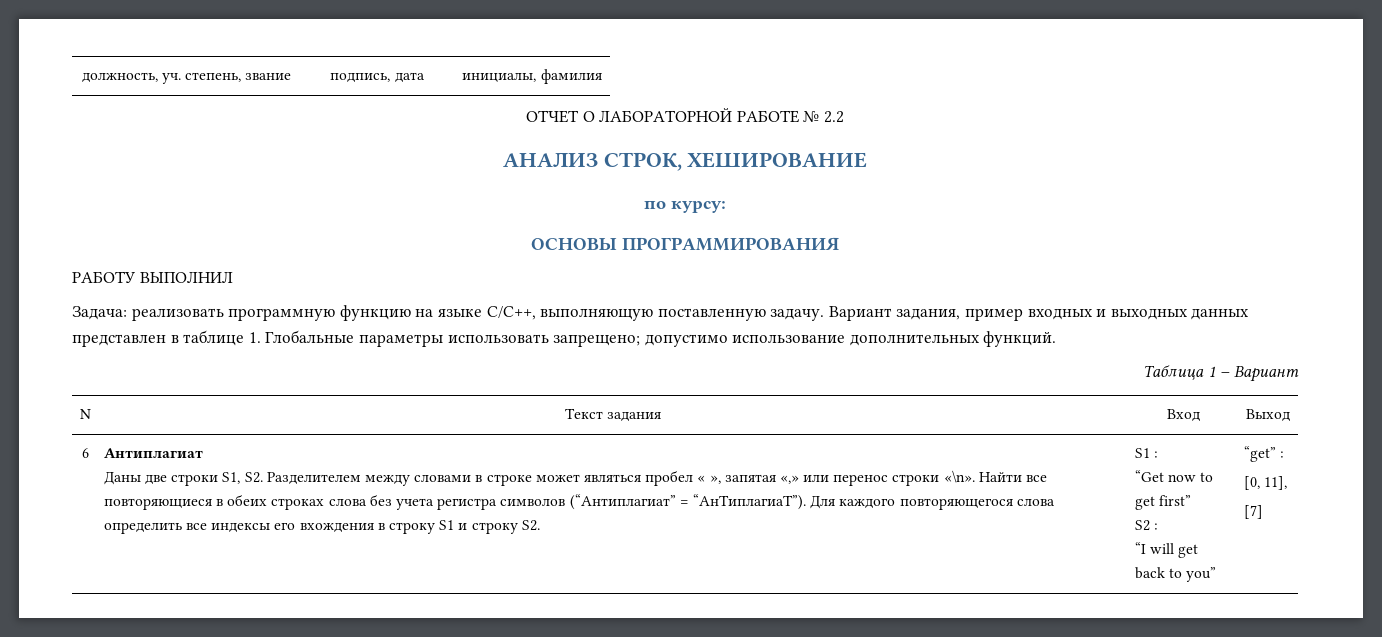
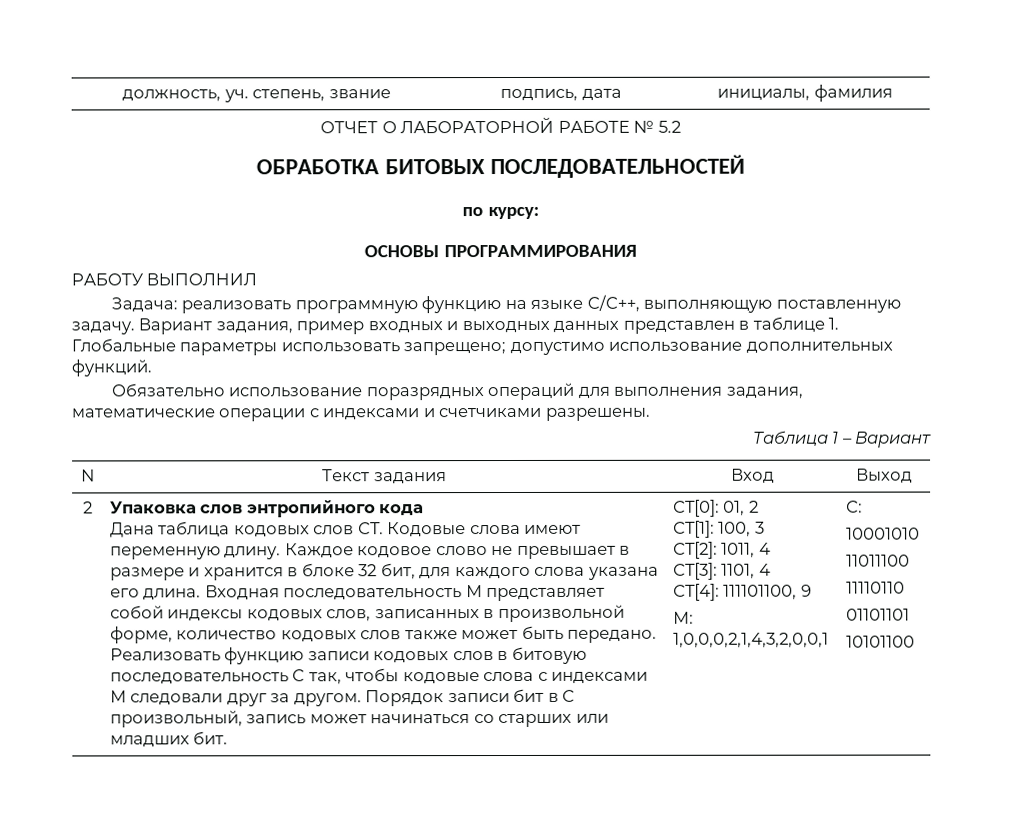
[823,111,844,123] [502,152,868,171] 2.2 // АНАЛИЗ СТРОК, ХЕШИРОВАНИЕ -> [657,120,681,133] [256,154,745,179] 5.2 // ОБРАБОТКА БИТОВЫХ ПОСЛЕДОВАТЕЛЬНОСТЕЙ
(1057, 339) none -> [110,382,803,401] [71,407,651,422] // Обязательно использование поразрядных операций для выполнения задания, математические операции с индексами и счетчиками разрешены.
[81,448,89,458] [103,448,203,458] [103,470,1048,486] [103,494,1055,510] [103,520,540,534] [1134,448,1159,458] [1134,470,1214,482] [1134,495,1192,510] [1134,520,1159,531] [1134,542,1199,558] [1134,567,1217,582] [1243,446,1285,462] [1243,476,1288,490] [1243,505,1263,519] 6 | Антиплагиат // Даны две строки S1, S2. Разделителем между словами в строке может являться пробел « », запятая «,» или перенос строки «\n». Найти все повторяющиеся в обеих строках слова без учета регистра символов (“Антиплагиат” = “АнТиплагиаТ”). Для каждого повторяющегося слова определить все индексы его вхождения в строку S1 и строку S2. | S1 : // “Get now to get first” // S2 : // “I will get back to you” | “get” : // [0, 11], // [7] -> [83,501,93,514] [110,500,425,518] [110,521,582,538] [110,543,631,560] [110,563,659,581] [110,585,606,602] [110,604,625,623] [110,625,658,644] [110,646,587,665] [110,668,649,685] [110,688,576,707] [110,710,609,728] [110,731,229,748] [673,499,759,517] [673,520,765,538] [673,541,771,559] [673,562,771,580] [673,583,812,601] [673,611,695,624] [673,632,830,648] [846,500,864,513] [846,527,921,540] [846,554,911,567] [846,581,906,594] [846,608,911,621] [846,635,916,648] 2 | Упаковка слов энтропийного кода // Дана таблица кодовых слов CT. Кодовые слова имеют переменную длину. Каждое кодовое слово не превышает в размере и хранится в блоке 32 бит, для каждого слова указана его длина. Входная последовательность M представляет собой индексы кодовых слов, записанных в произвольной форме, количество кодовых слов также может быть передано. Реализовать функцию записи кодовых слов в битовую последовательность C так, чтобы кодовые слова с индексами M следовали друг за другом. Порядок записи бит в C произвольный, запись может начинаться со старших или младших бит. | CT[0]: 01, 2 // CT[1]: 100, 3 // CT[2]: 1011, 4 // CT[3]: 1101, 4 // CT[4]: 111101100, 9 // M: 1,0,0,0,2,1,4,3,2,0,0,1 | C: // 10001010 // 11011100 // 11110110 // 01101101 // 10101100

